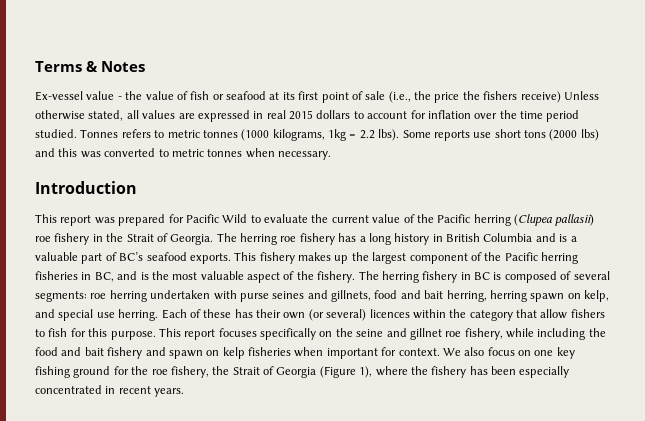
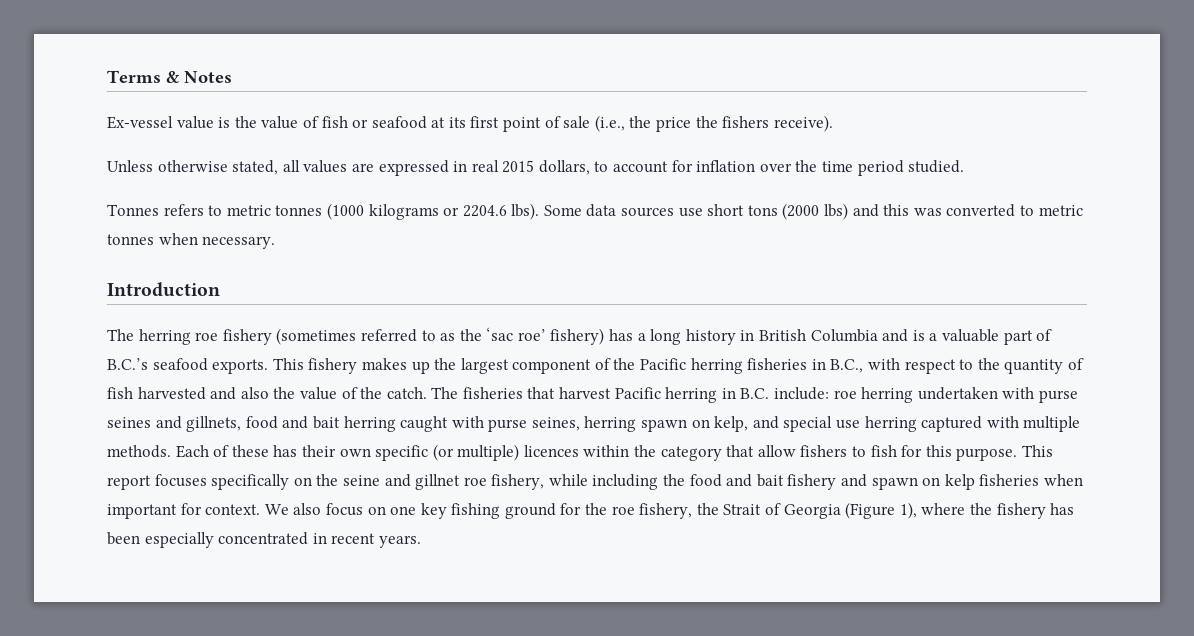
[117,96,122,100] - -> [218,117,231,128] is
[520,91,561,103] receive) -> [773,115,833,132] receive). //
[316,110,351,119] dollars -> [538,160,590,175] dollars,
(77, 133) none -> (965, 166) //
[272,129,470,141] kilograms, 1kg = 2.2 lbs). Some reports -> [368,203,675,220] kilograms or 2204.6 lbs). Some data sources
[35,214,595,226] [35,233,335,245] This report was prepared for Pacific Wild to evaluate the current value of the Pacific herring (Clupea pallasii) roe fishery in the Strait of Georgia. The herring roe fishery -> [107,327,605,345] The herring roe fishery (sometimes referred to as the ‘sac roe’ fishery)
[119,252,144,261] BC’s -> [107,358,148,370] B.C.’s
[94,271,610,283] [35,291,87,302] BC, and is the most valuable aspect of the fishery. The herring fishery in BC is composed of several segments: -> [830,358,1084,374] [107,387,830,403] B.C., with respect to the quantity of fish harvested and also the value of the catch. The fisheries that harvest Pacific herring in B.C. include:
[446,290,487,302] herring, -> [343,416,580,432] herring caught with purse seines,
[118,309,159,321] herring. -> [864,416,1081,432] [107,445,171,458] herring captured with multiple methods.
[308,309,367,321] (or several) -> [375,444,520,461] specific (or multiple)

